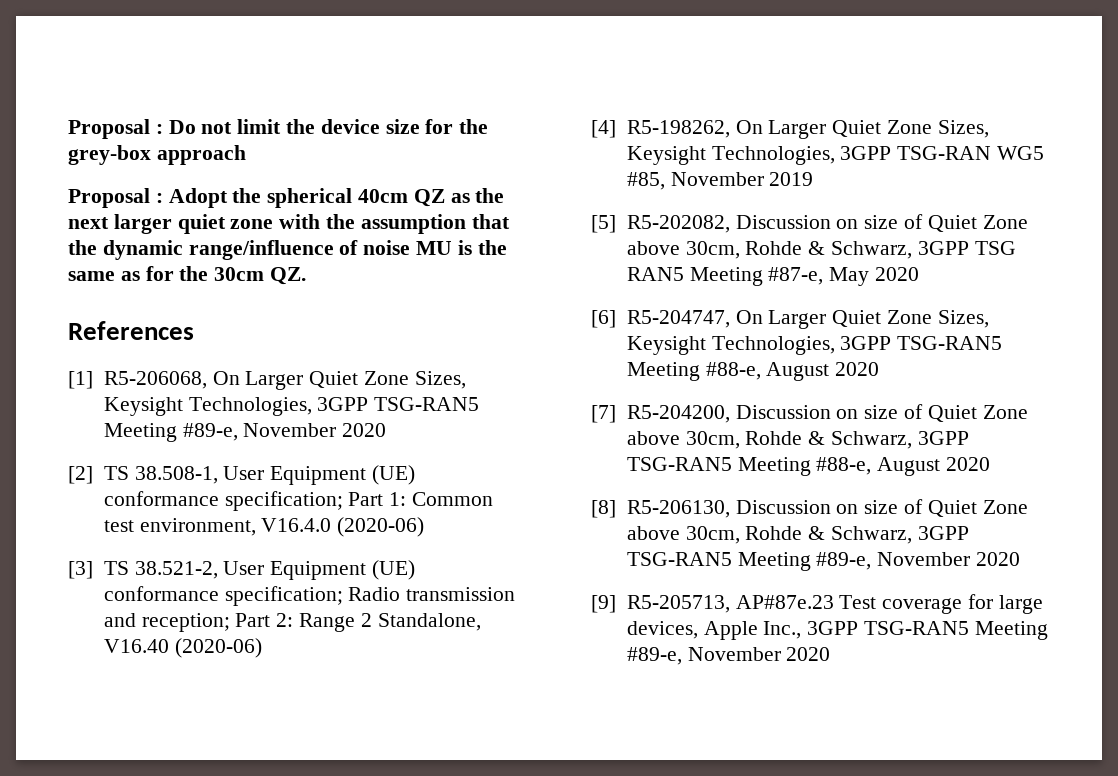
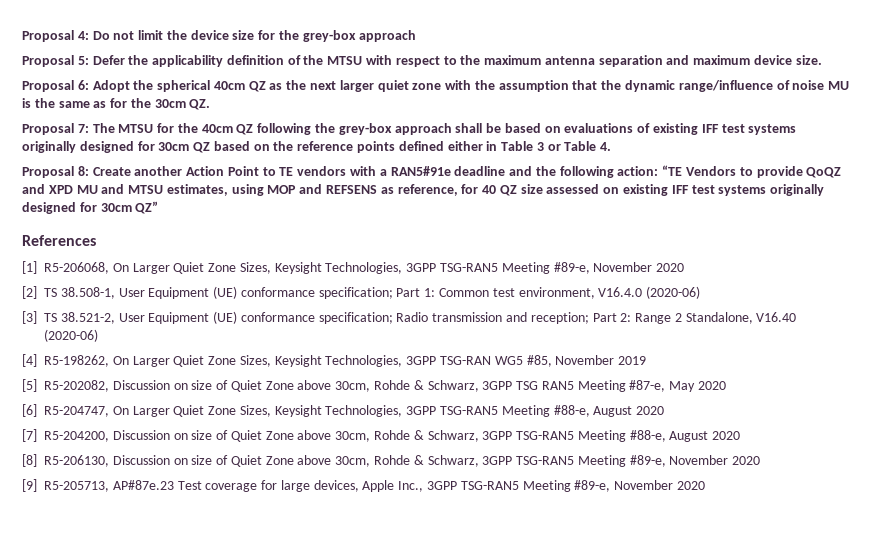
[68,119,163,139] Proposal : -> [22,30,89,42] Proposal 4:
[155,193,163,203] : -> [77,55,822,67] [22,80,89,92] 5: Defer the applicability definition of the MTSU with respect to the maximum antenna separation and maximum device size. // Proposal 6:
(307, 276) none -> [22,123,797,135] [22,141,612,153] [22,165,842,178] [22,184,825,196] [22,201,159,214] // Proposal 7: The MTSU for the 40cm QZ following the grey-box approach shall be based on evaluations of existing IFF test systems originally designed for 30cm QZ based on the reference points defined either in Table 3 or Table 4. // Proposal 8: Create another Action Point to TE vendors with a RAN5#91e deadline and the following action: “TE Vendors to provide QoQZ and XPD MU and MTSU estimates, using MOP and REFSENS as reference, for 40 QZ size assessed on existing IFF test systems originally designed for 30cm QZ”

